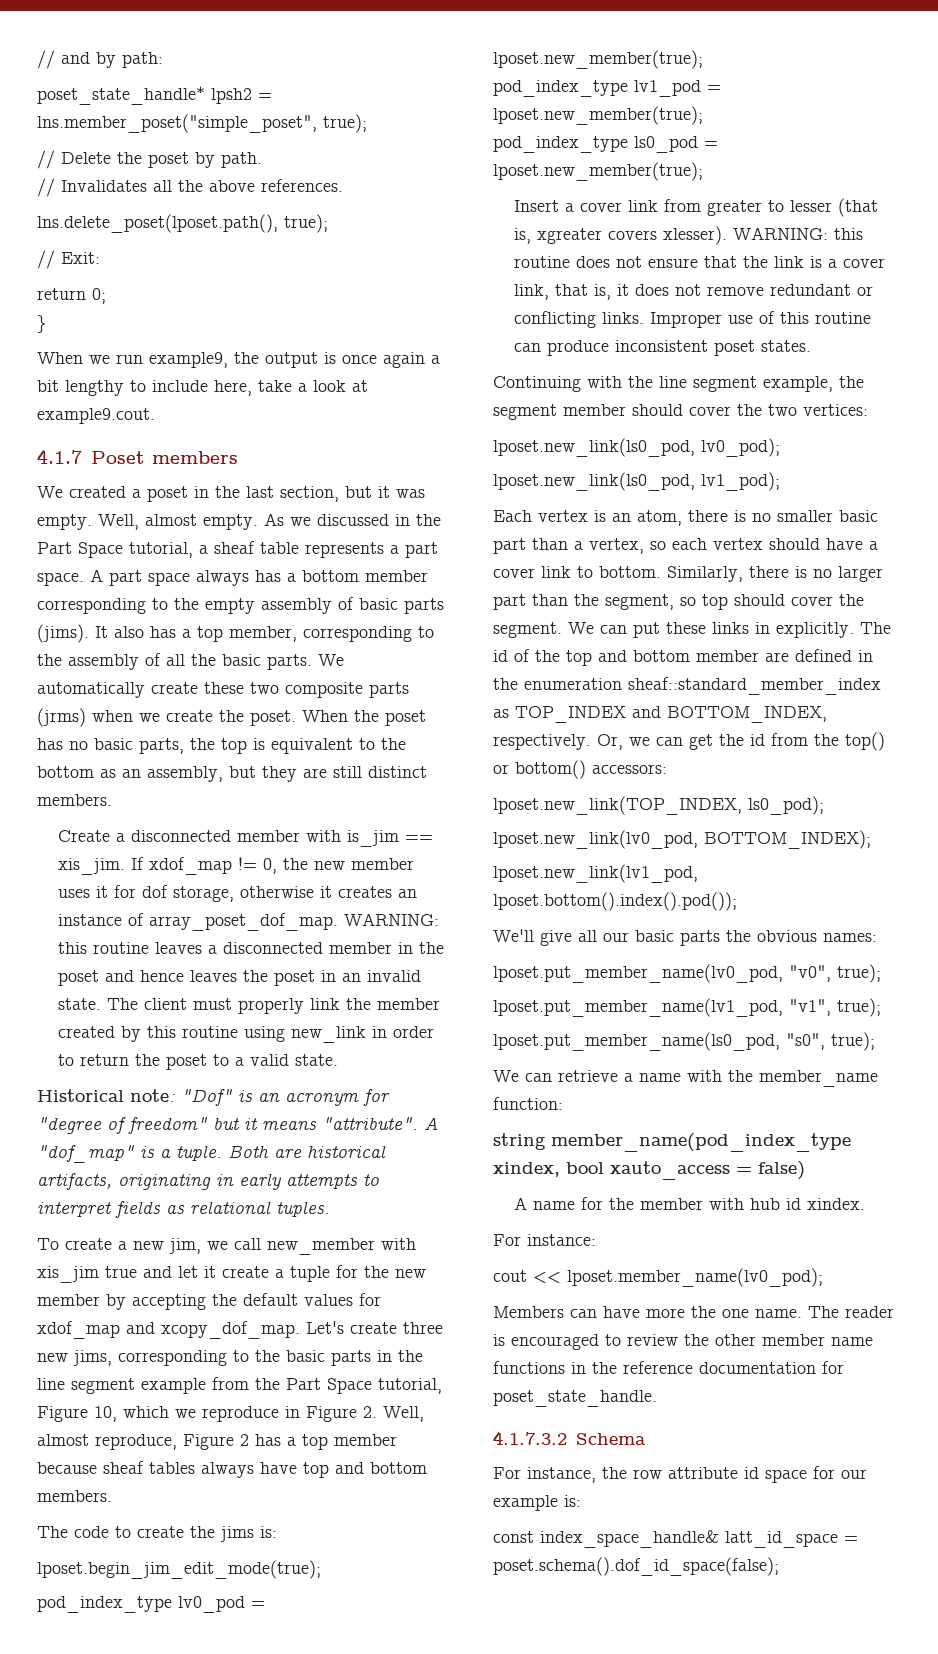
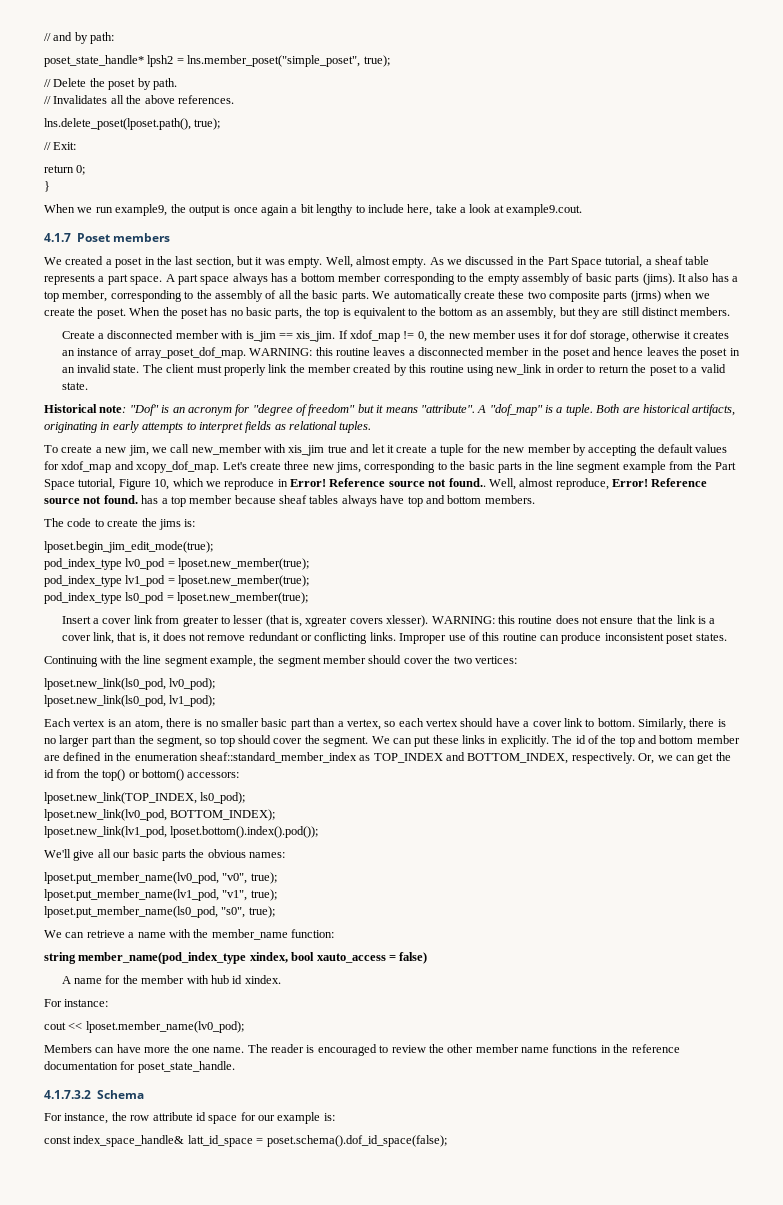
[306,1406,424,1422] [37,1434,249,1450] Figure 2. Well, almost reproduce, Figure 2 -> [290,478,708,490] [44,495,138,504] Error! Reference source not found.. Well, almost reproduce, Error! Reference source not found.

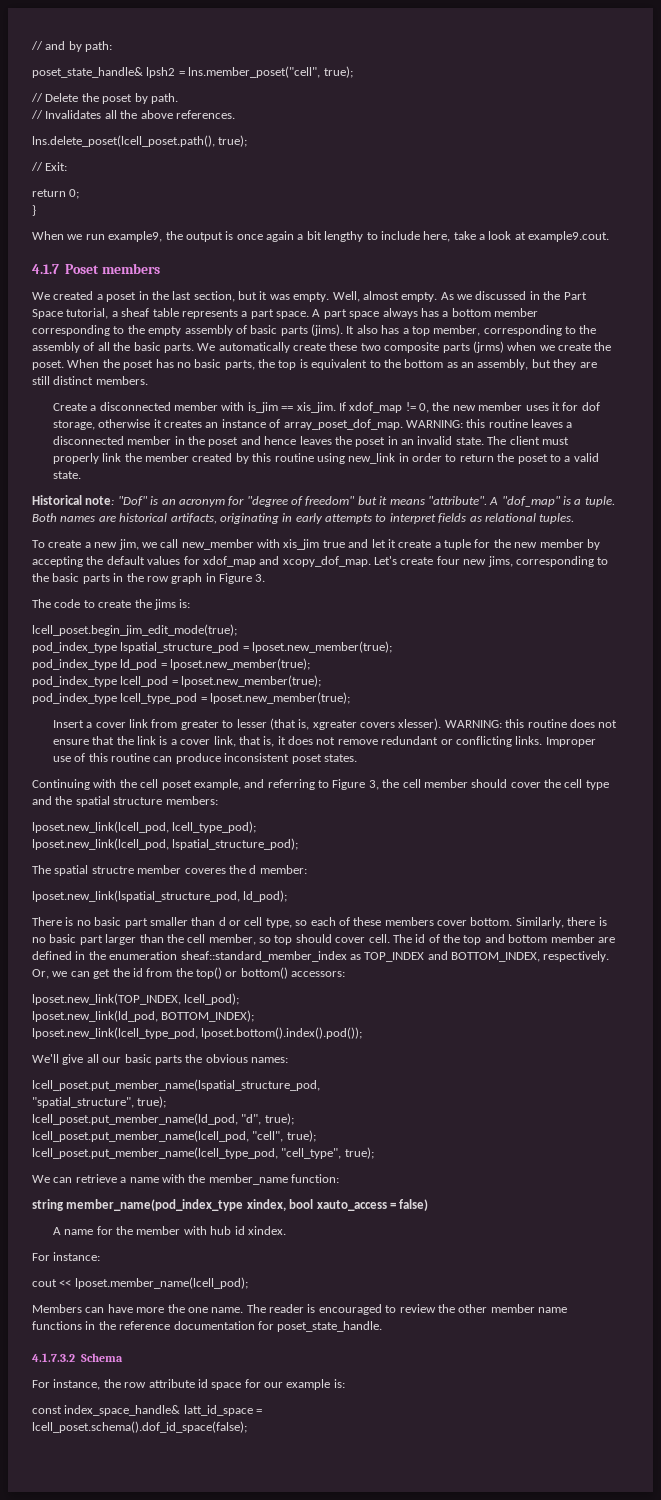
[44,55,144,67] poset_state_handle* -> [32,67,143,78] poset_state_handle&
[187,55,361,67] lns.member_poset("simple_poset", -> [188,66,321,78] lns.member_poset("cell",
[44,118,191,130] lns.delete_poset(lposet.path(), -> [32,135,215,147] lns.delete_poset(lcell_poset.path(),
(620, 408) none -> [60,516,96,522] names
[284,461,310,470] three -> [436,556,460,565] four
[556,461,736,473] [44,478,708,490] [44,495,535,507] line segment example from the Part Space tutorial, Figure 10, which we reproduce in Error! Reference source not found.. Well, almost reproduce, Error! Reference source not found. has a top member because sheaf tables always have top and bottom members. -> [146,573,266,584] row graph in Figure 3.
[44,541,213,553] [44,558,310,570] [44,575,310,587] [44,592,165,604] lposet.begin_jim_edit_mode(true); // pod_index_type lv0_pod = lposet.new_member(true); // pod_index_type lv1_pod = lposet.new_member(true); // pod_index_type ls0_pod -> [32,624,237,636] [32,641,393,653] [32,658,311,670] [32,675,322,687] [32,693,198,704] lcell_poset.begin_jim_edit_mode(true); // pod_index_type lspatial_structure_pod = lposet.new_member(true); // pod_index_type ld_pod = lposet.new_member(true); // pod_index_type lcell_pod = lposet.new_member(true); // pod_index_type lcell_type_pod
[143,655,517,667] [44,678,216,690] [44,695,216,707] [44,718,595,730] line segment example, the segment member should cover the two vertices: // lposet.new_link(ls0_pod, lv0_pod); // lposet.new_link(ls0_pod, lv1_pod); // Each vertex is an atom, there is no smaller basic part than a vertex, so each vertex should have a cover link to -> [140,779,609,790] [32,796,218,807] [32,821,257,833] [32,838,299,850] [32,865,307,876] [32,890,288,902] [32,917,467,928] cell poset example, and referring to Figure 3, the cell member should cover the cell type and the spatial structure members: // lposet.new_link(lcell_pod, lcell_type_pod); // lposet.new_link(lcell_pod, lspatial_structure_pod); // The spatial structre member coveres the d member: // lposet.new_link(lspatial_structure_pod, ld_pod); // There is no basic part smaller than d or cell type, so each of these members cover
[59,735,549,747] larger part than the segment, so top should cover the segment. We can put these links in explicitly. -> [49,934,390,945] basic part larger than the cell member, so top should cover cell.
[200,792,246,804] [44,809,167,821] ls0_pod); // lposet.new_link(lv0_pod, -> [184,993,240,1005] [32,1010,158,1022] lcell_pod); // lposet.new_link(ld_pod,
[44,826,167,838] lposet.new_link(lv1_pod, -> [32,1027,198,1039] lposet.new_link(lcell_type_pod,
[44,872,277,884] [44,889,277,901] [44,906,246,918] lposet.put_member_name(lv0_pod, "v0", true); // lposet.put_member_name(lv1_pod, "v1", true); // lposet.put_member_name(ls0_pod, "s0", -> [32,1079,320,1091] [32,1096,167,1108] [32,1113,294,1125] [32,1130,316,1142] [32,1147,342,1159] lcell_poset.put_member_name(lspatial_structure_pod, // "spatial_structure", true); // lcell_poset.put_member_name(ld_pod, "d", true); // lcell_poset.put_member_name(lcell_pod, "cell", true); // lcell_poset.put_member_name(lcell_type_pod, "cell_type",
[85,1021,244,1033] lposet.member_name(lv0_pod); -> [74,1277,248,1289] lposet.member_name(lcell_pod);
[266,1135,447,1147] poset.schema().dof_id_space(false); -> [32,1421,247,1433] // lcell_poset.schema().dof_id_space(false);

